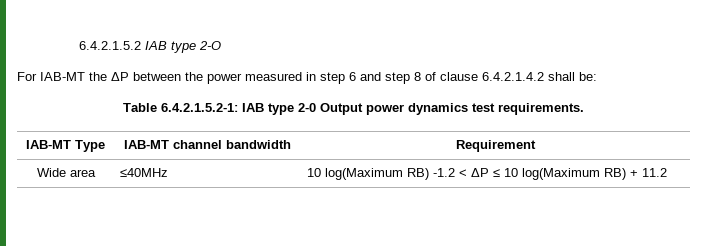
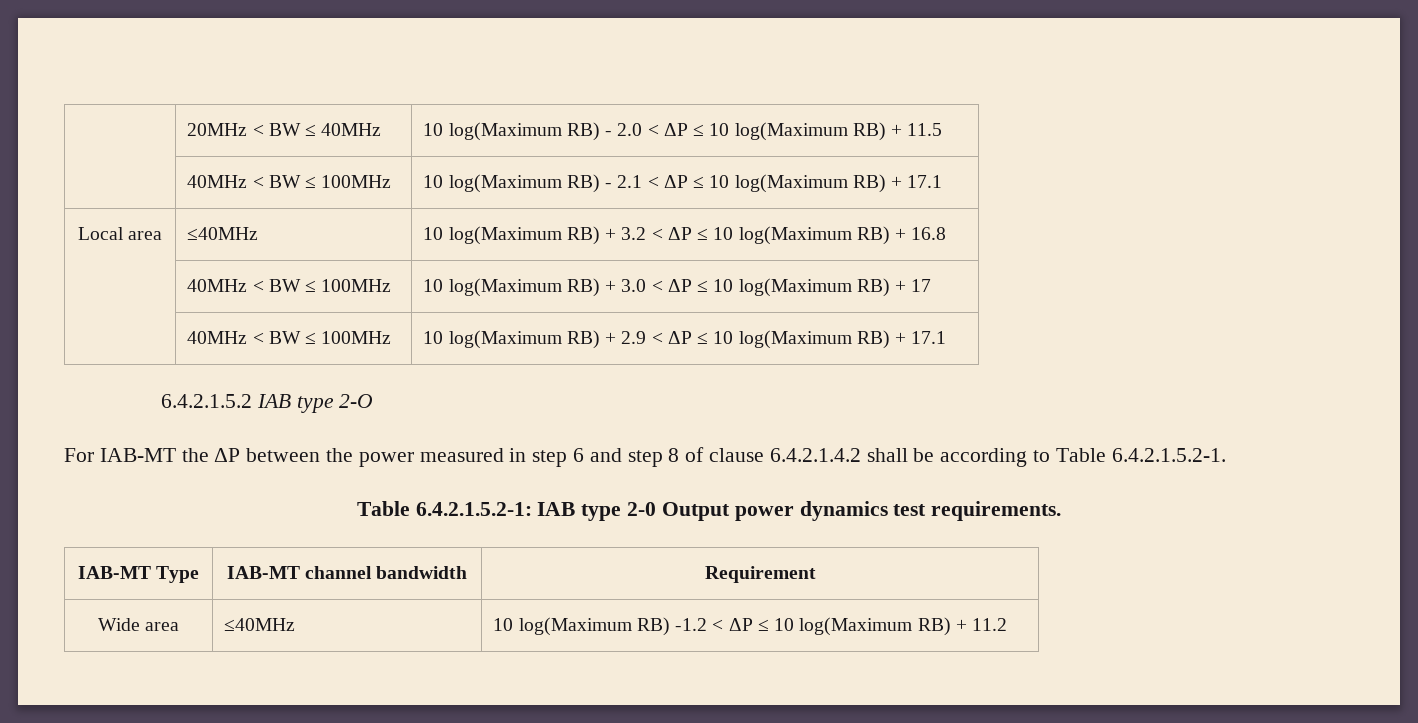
(78, 45) none -> [187,123,382,136] [423,122,943,141] [187,175,392,188] [423,174,943,193] [77,227,163,240] [187,227,259,240] [423,226,947,245] [187,279,392,292] [423,278,932,297] [187,331,392,344] [423,330,947,349] | 20MHz < BW ≤ 40MHz | 10 log(Maximum RB) - 2.0 < ΔP ≤ 10 log(Maximum RB) + 11.5 // | 40MHz < BW ≤ 100MHz | 10 log(Maximum RB) - 2.1 < ΔP ≤ 10 log(Maximum RB) + 17.1 // Local area | ≤40MHz | 10 log(Maximum RB) + 3.2 < ΔP ≤ 10 log(Maximum RB) + 16.8 // | 40MHz < BW ≤ 100MHz | 10 log(Maximum RB) + 3.0 < ΔP ≤ 10 log(Maximum RB) + 17 // | 40MHz < BW ≤ 100MHz | 10 log(Maximum RB) + 2.9 < ΔP ≤ 10 log(Maximum RB) + 17.1 //
[579,72,597,81] be: -> [913,448,1226,467] be according to Table 6.4.2.1.5.2-1.

